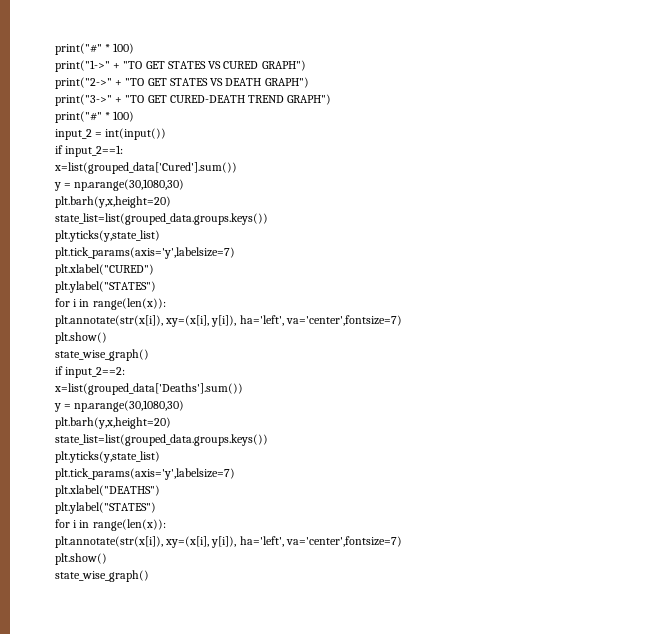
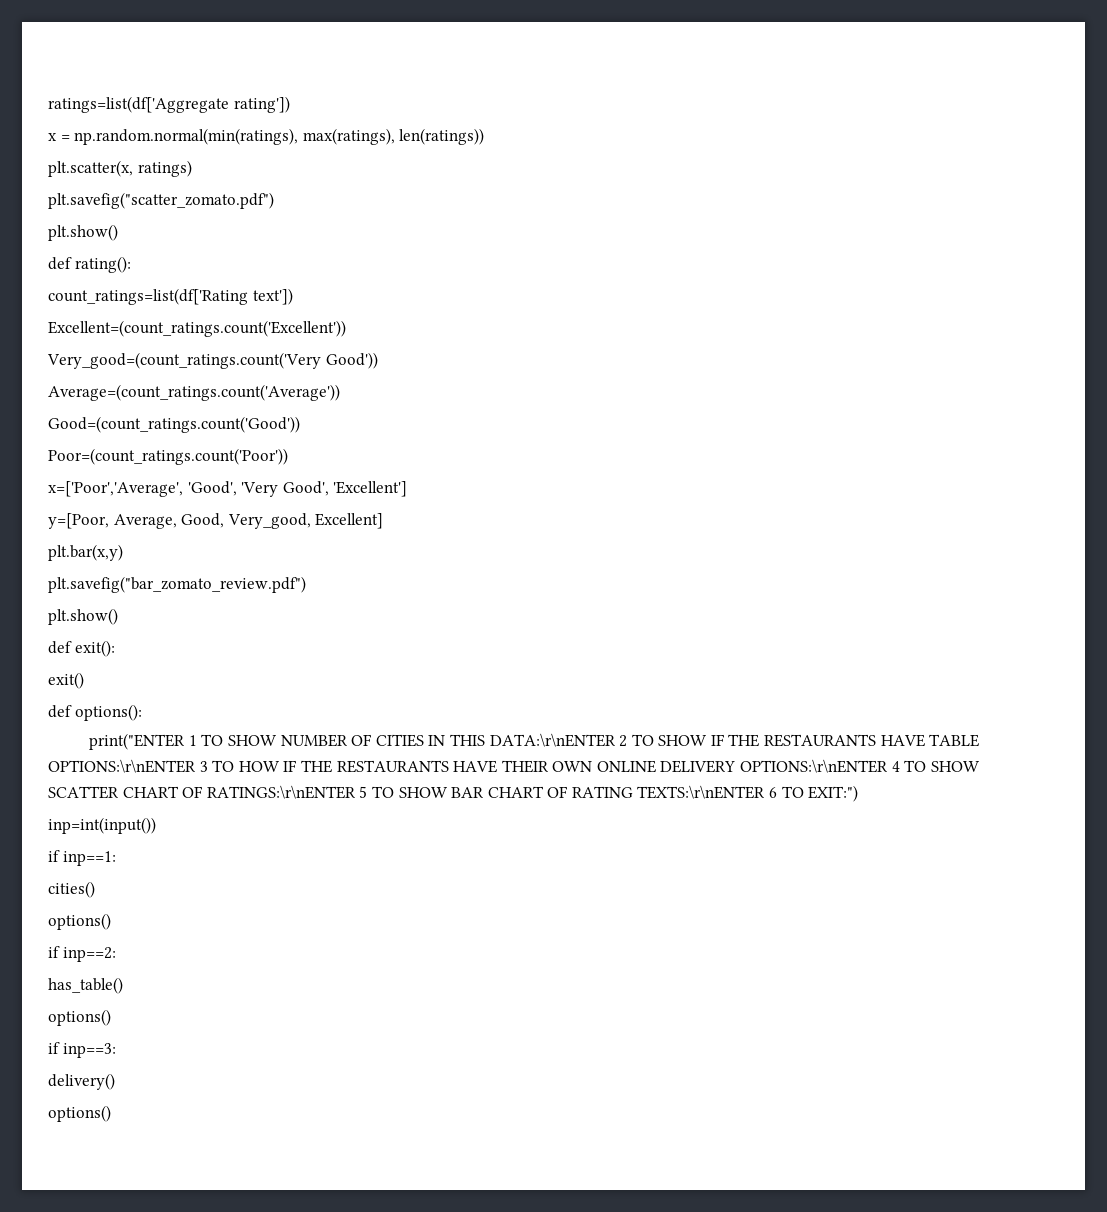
[55,43,135,55] [55,60,306,72] [55,77,309,89] [55,94,332,106] [55,111,135,123] [55,128,167,140] [55,145,124,157] [54,162,237,174] [54,179,185,191] [55,196,171,208] [55,213,268,225] [55,230,160,242] [55,247,235,259] [55,264,154,276] [55,281,156,293] [55,298,166,310] [55,315,402,327] [55,332,107,344] [55,349,149,361] [55,366,126,378] [54,383,243,395] [54,400,185,412] [55,417,171,429] [55,434,268,446] [55,451,160,463] [55,468,235,480] [55,485,160,497] [55,502,156,514] [55,519,166,531] [55,536,402,548] [55,553,107,565] [55,570,149,582] print("#" * 100) // print("1->" + "TO GET STATES VS CURED GRAPH") // print("2->" + "TO GET STATES VS DEATH GRAPH") // print("3->" + "TO GET CURED-DEATH TREND GRAPH") // print("#" * 100) // input_2 = int(input()) // if input_2==1: // x=list(grouped_data['Cured'].sum()) // y = np.arange(30,1080,30) // plt.barh(y,x,height=20) // state_list=list(grouped_data.groups.keys()) // plt.yticks(y,state_list) // plt.tick_params(axis='y',labelsize=7) // plt.xlabel("CURED") // plt.ylabel("STATES") // for i in range(len(x)): // plt.annotate(str(x[i]), xy=(x[i], y[i]), ha='left', va='center',fontsize=7) // plt.show() // state_wise_graph() // if input_2==2: // x=list(grouped_data['Deaths'].sum()) // y = np.arange(30,1080,30) // plt.barh(y,x,height=20) // state_list=list(grouped_data.groups.keys()) // plt.yticks(y,state_list) // plt.tick_params(axis='y',labelsize=7) // plt.xlabel("DEATHS") // plt.ylabel("STATES") // for i in range(len(x)): // plt.annotate(str(x[i]), xy=(x[i], y[i]), ha='left', va='center',fontsize=7) // plt.show() // state_wise_graph() -> [48,96,290,113] [48,128,485,145] [48,160,192,177] [48,192,274,209] [48,224,118,241] [48,256,131,273] [48,288,293,305] [48,320,346,337] [47,352,378,369] [48,384,340,401] [48,416,300,433] [48,448,288,465] [48,481,408,497] [48,513,384,529] [48,544,123,561] [48,576,306,593] [48,608,118,625] [48,640,115,657] [48,672,84,689] [48,704,142,721] [89,733,980,750] [48,759,980,773] [48,785,859,802] [48,817,156,834] [48,850,116,866] [48,881,95,898] [48,913,111,930] [48,946,116,962] [48,977,123,994] [48,1009,111,1026] [48,1042,116,1058] [48,1073,115,1090] [48,1105,111,1122] ratings=list(df['Aggregate rating']) // x = np.random.normal(min(ratings), max(ratings), len(ratings)) // plt.scatter(x, ratings) // plt.savefig("scatter_zomato.pdf") // plt.show() // def rating(): // count_ratings=list(df['Rating text']) // Excellent=(count_ratings.count('Excellent')) // Very_good=(count_ratings.count('Very Good')) // Average=(count_ratings.count('Average')) // Good=(count_ratings.count('Good')) // Poor=(count_ratings.count('Poor')) // x=['Poor','Average', 'Good', 'Very Good', 'Excellent'] // y=[Poor, Average, Good, Very_good, Excellent] // plt.bar(x,y) // plt.savefig("bar_zomato_review.pdf") // plt.show() // def exit(): // exit() // def options(): // print("ENTER 1 TO SHOW NUMBER OF CITIES IN THIS DATA:\r\nENTER 2 TO SHOW IF THE RESTAURANTS HAVE TABLE OPTIONS:\r\nENTER 3 TO HOW IF THE RESTAURANTS HAVE THEIR OWN ONLINE DELIVERY OPTIONS:\r\nENTER 4 TO SHOW SCATTER CHART OF RATINGS:\r\nENTER 5 TO SHOW BAR CHART OF RATING TEXTS:\r\nENTER 6 TO EXIT:") // inp=int(input()) // if inp==1: // cities() // options() // if inp==2: // has_table() // options() // if inp==3: // delivery() // options()

